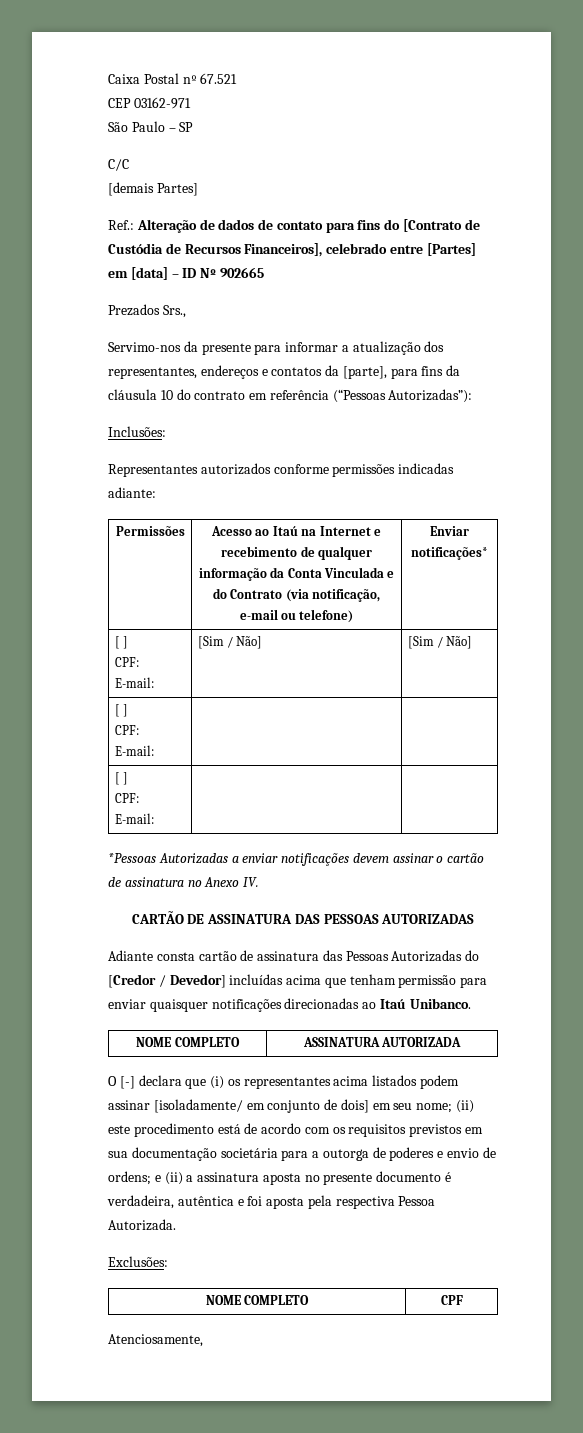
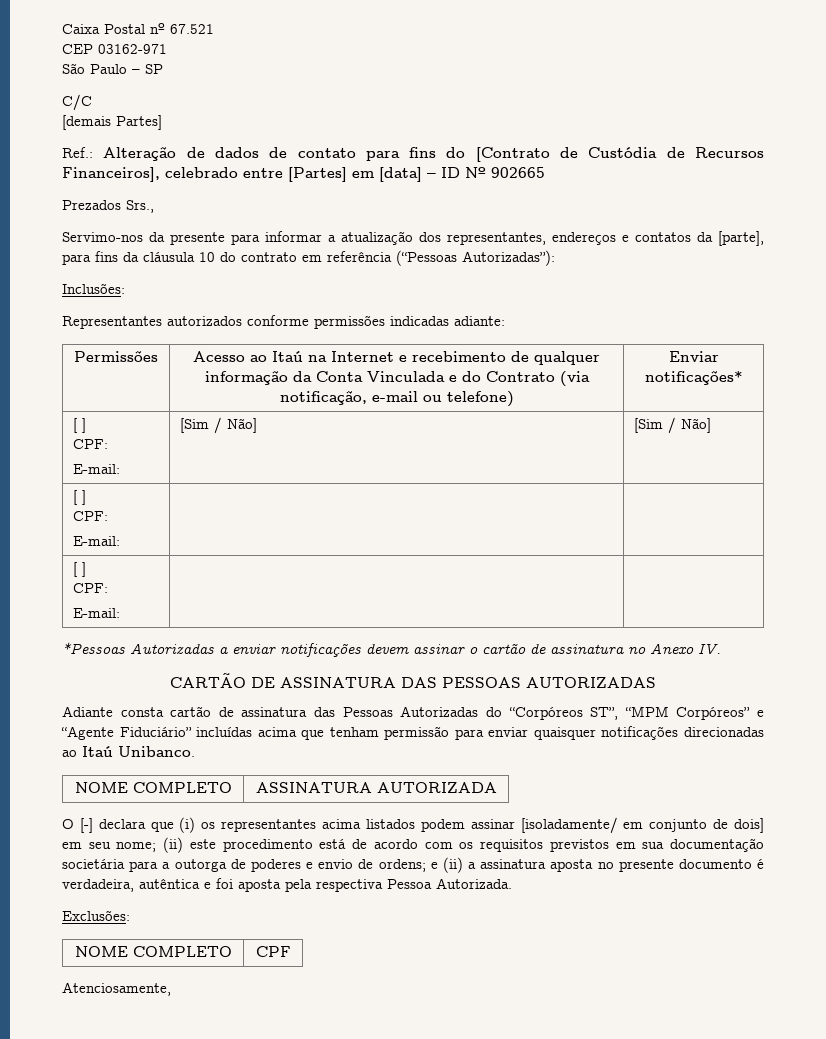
[108,974,226,988] [Credor / Devedor] -> [508,706,765,720] [61,726,192,740] “Corpóreos ST”, “MPM Corpóreos” e “Agente Fiduciário”

